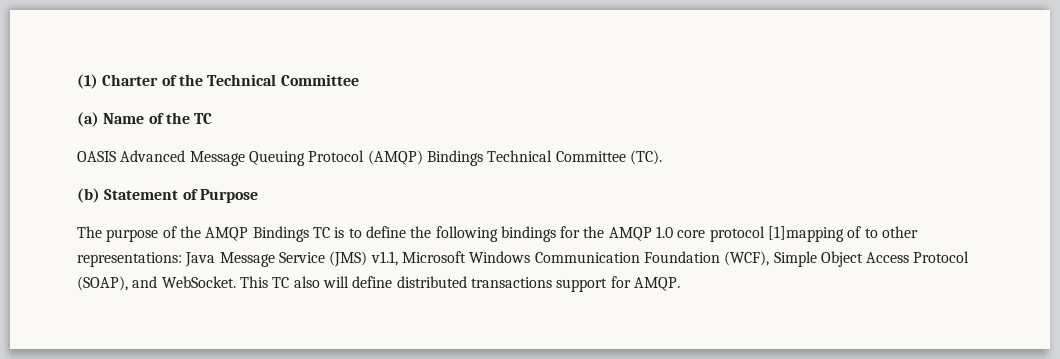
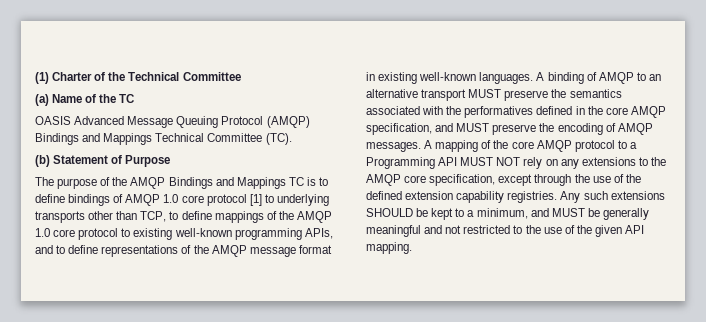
(483, 158) none -> [82,133,153,145] and Mappings
(309, 234) none -> [215,177,286,189] and Mappings
[410,226,581,242] the following bindings for -> [68,194,329,206] [35,211,277,223] bindings of AMQP 1.0 core protocol [1] to underlying transports other than TCP, to define mappings of
[768,226,919,242] [77,251,970,267] [77,276,680,292] [1]mapping of to other representations: Java Message Service (JMS) v1.1, Microsoft Windows Communication Foundation (WCF), Simple Object Access Protocol (SOAP), and WebSocket. This TC also will define distributed transactions support for AMQP. -> [121,228,333,240] [35,245,332,257] [366,72,661,84] [366,89,622,101] [366,106,666,118] [366,123,653,135] [366,140,637,152] [366,157,666,169] [366,174,641,186] [366,191,665,203] [366,208,649,220] [366,225,645,237] [366,242,412,254] to existing well-known programming APIs, and to define representations of the AMQP message format in existing well-known languages. A binding of AMQP to an alternative transport MUST preserve the semantics associated with the performatives defined in the core AMQP specification, and MUST preserve the encoding of AMQP messages. A mapping of the core AMQP protocol to a Programming API MUST NOT rely on any extensions to the AMQP core specification, except through the use of the defined extension capability registries. Any such extensions SHOULD be kept to a minimum, and MUST be generally meaningful and not restricted to the use of the given API mapping.

